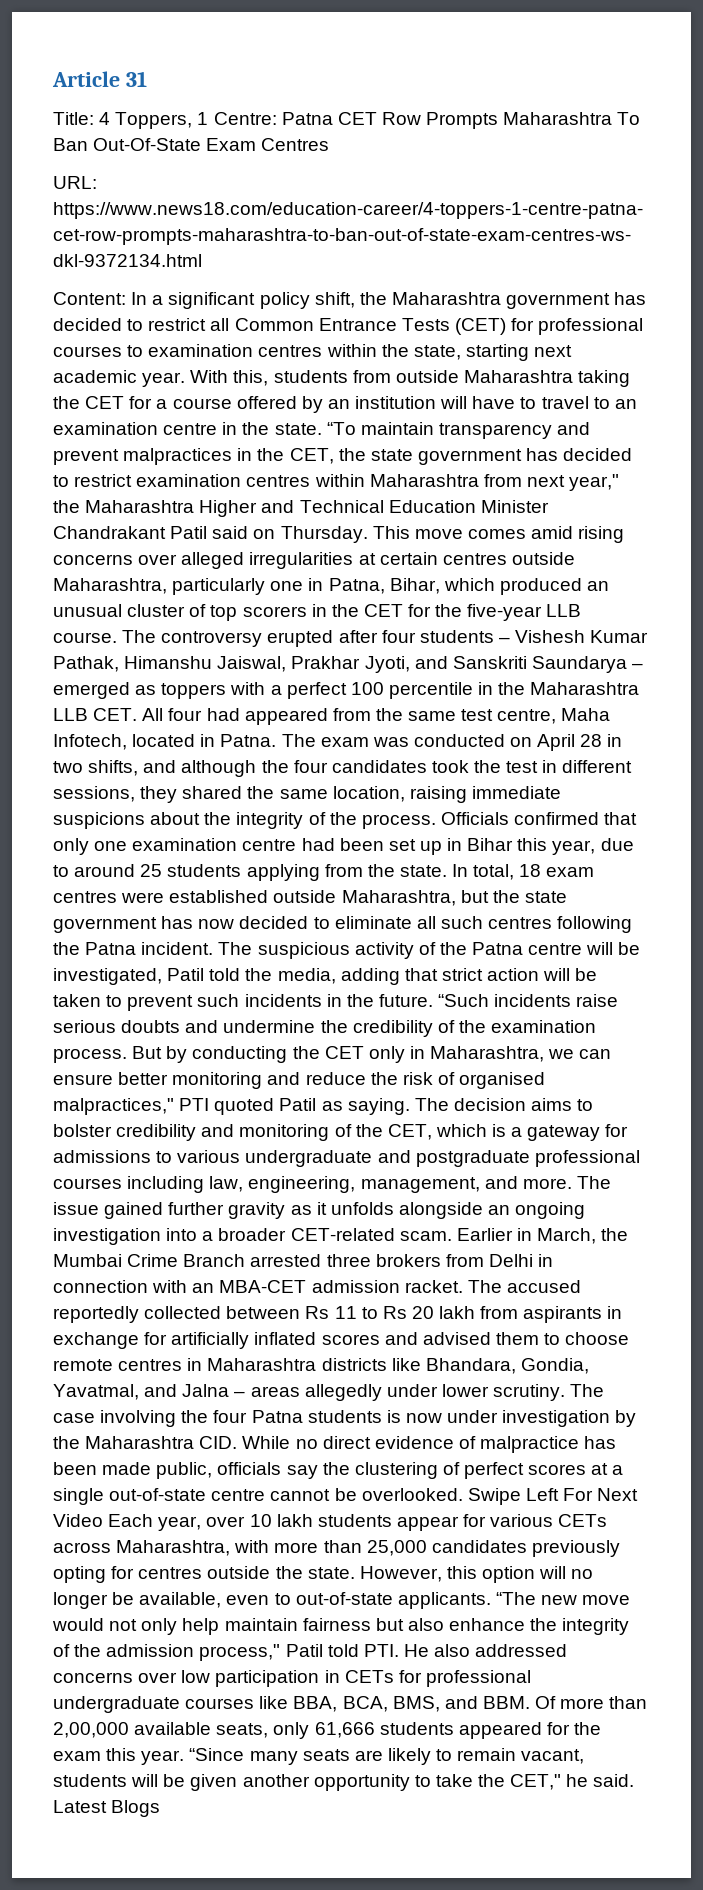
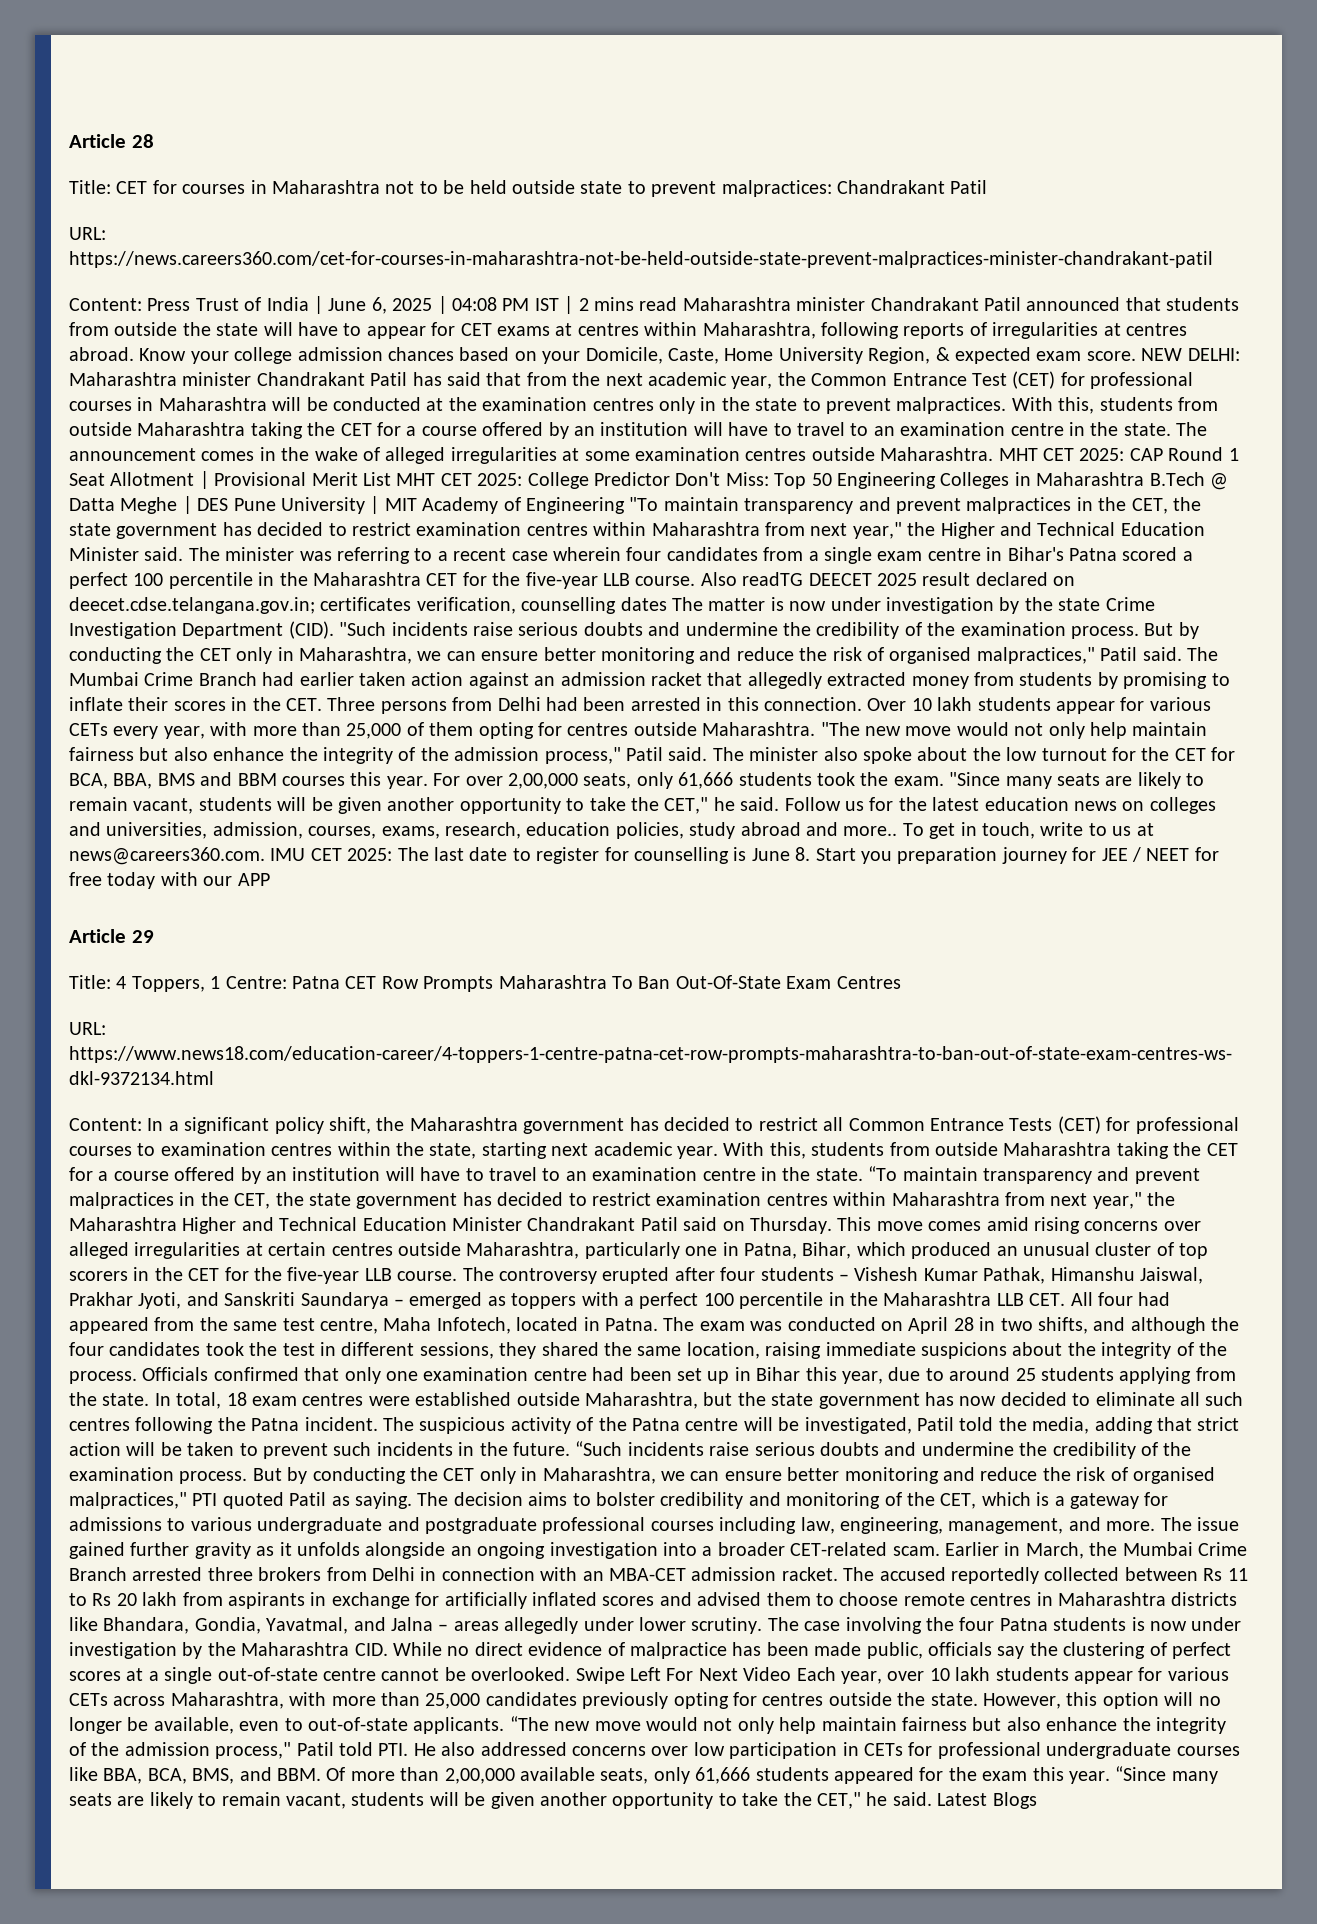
[52,71,147,87] Article 31 -> [69,134,154,148] [69,180,988,197] [69,227,106,240] [69,251,1213,268] [69,296,1240,314] [69,322,1187,339] [69,347,1240,364] [69,371,1194,389] [69,397,1218,414] [69,422,1208,439] [69,447,1239,464] [69,471,1228,490] [69,496,1201,514] [69,522,1205,539] [69,547,1193,564] [69,572,1076,589] [69,597,1155,614] [69,621,1199,639] [69,647,1218,664] [69,672,1230,689] [69,697,1211,714] [69,722,1208,739] [69,747,1236,764] [69,772,1205,789] [69,797,1216,814] [69,822,1154,839] [69,847,1219,865] [69,872,270,889] [69,929,154,943] Article 28 // Title: CET for courses in Maharashtra not to be held outside state to prevent malpractices: Chandrakant Patil // URL: https://news.careers360.com/cet-for-courses-in-maharashtra-not-be-held-outside-state-prevent-malpractices-minister-chandrakant-patil // Content: Press Trust of India | June 6, 2025 | 04:08 PM IST | 2 mins read Maharashtra minister Chandrakant Patil announced that students from outside the state will have to appear for CET exams at centres within Maharashtra, following reports of irregularities at centres abroad. Know your college admission chances based on your Domicile, Caste, Home University Region, & expected exam score. NEW DELHI: Maharashtra minister Chandrakant Patil has said that from the next academic year, the Common Entrance Test (CET) for professional courses in Maharashtra will be conducted at the examination centres only in the state to prevent malpractices. With this, students from outside Maharashtra taking the CET for a course offered by an institution will have to travel to an examination centre in the state. The announcement comes in the wake of alleged irregularities at some examination centres outside Maharashtra. MHT CET 2025: CAP Round 1 Seat Allotment | Provisional Merit List MHT CET 2025: College Predictor Don't Miss: Top 50 Engineering Colleges in Maharashtra B.Tech @ Datta Meghe | DES Pune University | MIT Academy of Engineering "To maintain transparency and prevent malpractices in the CET, the state government has decided to restrict examination centres within Maharashtra from next year," the Higher and Technical Education Minister said. The minister was referring to a recent case wherein four candidates from a single exam centre in Bihar's Patna scored a perfect 100 percentile in the Maharashtra CET for the five-year LLB course. Also readTG DEECET 2025 result declared on deecet.cdse.telangana.gov.in; certificates verification, counselling dates The matter is now under investigation by the state Crime Investigation Department (CID). "Such incidents raise serious doubts and undermine the credibility of the examination process. But by conducting the CET only in Maharashtra, we can ensure better monitoring and reduce the risk of organised malpractices," Patil said. The Mumbai Crime Branch had earlier taken action against an admission racket that allegedly extracted money from students by promising to inflate their scores in the CET. Three persons from Delhi had been arrested in this connection. Over 10 lakh students appear for various CETs every year, with more than 25,000 of them opting for centres outside Maharashtra. "The new move would not only help maintain fairness but also enhance the integrity of the admission process," Patil said. The minister also spoke about the low turnout for the CET for BCA, BBA, BMS and BBM courses this year. For over 2,00,000 seats, only 61,666 students took the exam. "Since many seats are likely to remain vacant, students will be given another opportunity to take the CET," he said. Follow us for the latest education news on colleges and universities, admission, courses, exams, research, education policies, study abroad and more.. To get in touch, write to us at news@careers360.com. IMU CET 2025: The last date to register for counselling is June 8. Start you preparation journey for JEE / NEET for free today with our APP // Article 29

